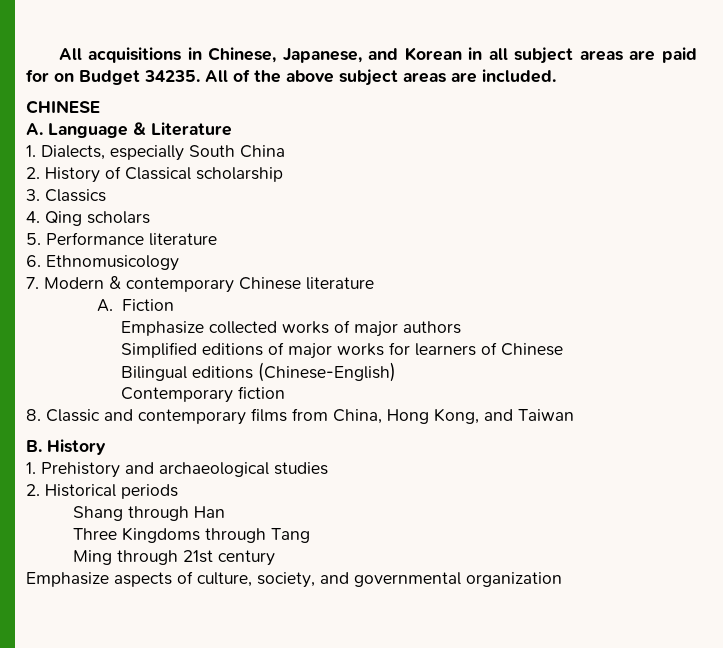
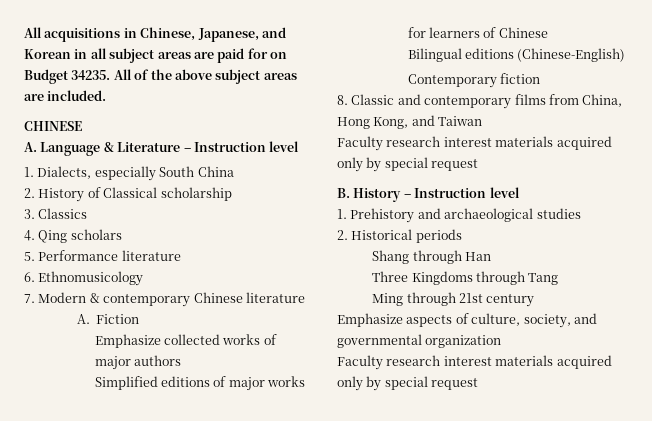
(232, 129) none -> [183,141,300,152] – Instruction level
(574, 415) none -> [337,136,612,151] [337,157,479,172] // Faculty research interest materials acquired only by special request
(106, 447) none -> [403,187,520,198] – Instruction level
(562, 579) none -> [337,355,612,370] [337,376,479,391] // Faculty research interest materials acquired only by special request

